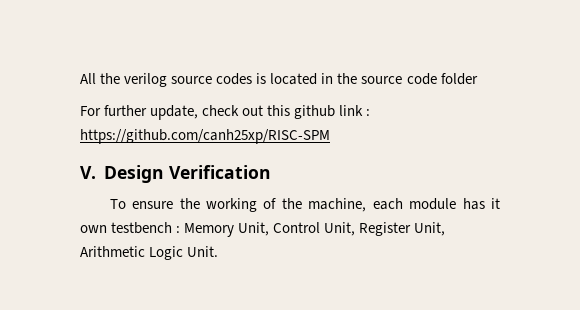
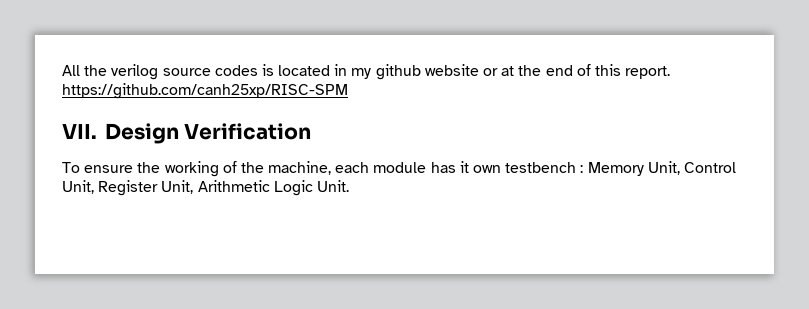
[337,73,478,85] [80,105,371,120] the source code folder // For further update, check out this github link : -> [351,64,671,80] my github website or at the end of this report.
[80,166,96,179] V. -> [62,124,97,139] VII.

